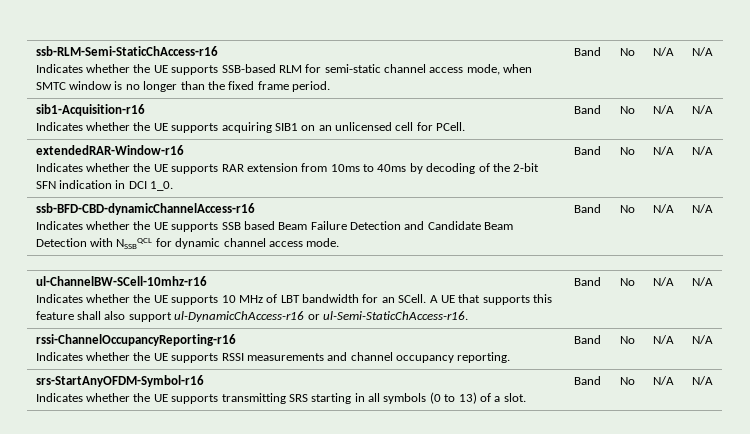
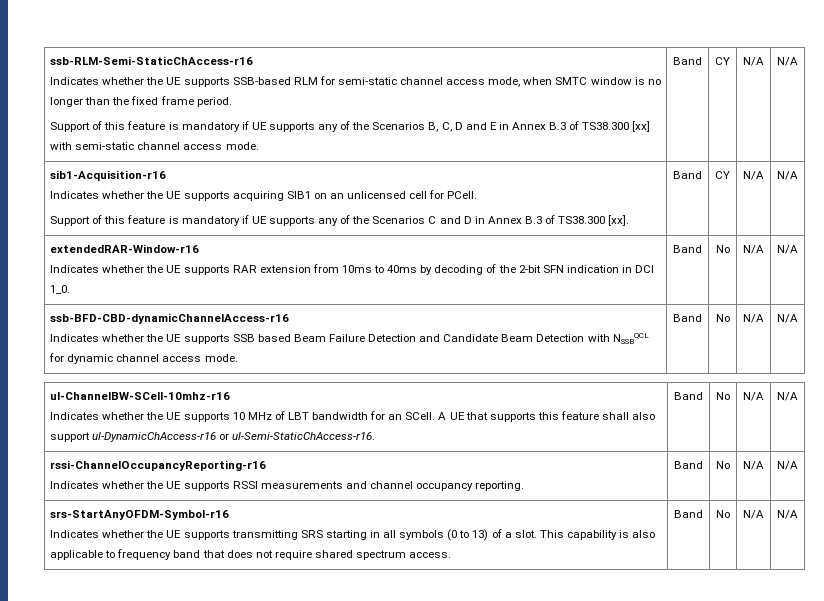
[574,47,601,56] [619,48,635,56] | Band | No -> [50,121,651,132] [50,142,259,150] [673,57,702,65] [715,57,730,65] // Support of this feature is mandatory if UE supports any of the Scenarios B, C, D and E in Annex B.3 of TS38.300 [xx] with semi-static channel access mode. | Band | CY
[574,105,601,114] [619,106,635,114] | Band | No -> [50,215,630,226] [673,171,702,179] [715,171,730,179] // Support of this feature is mandatory if UE supports any of the Scenarios C and D in Annex B.3 of TS38.300 [xx]. | Band | CY
(526, 397) none -> [539,530,656,540] [50,549,452,560] This capability is also applicable to frequency band that does not require shared spectrum access.

